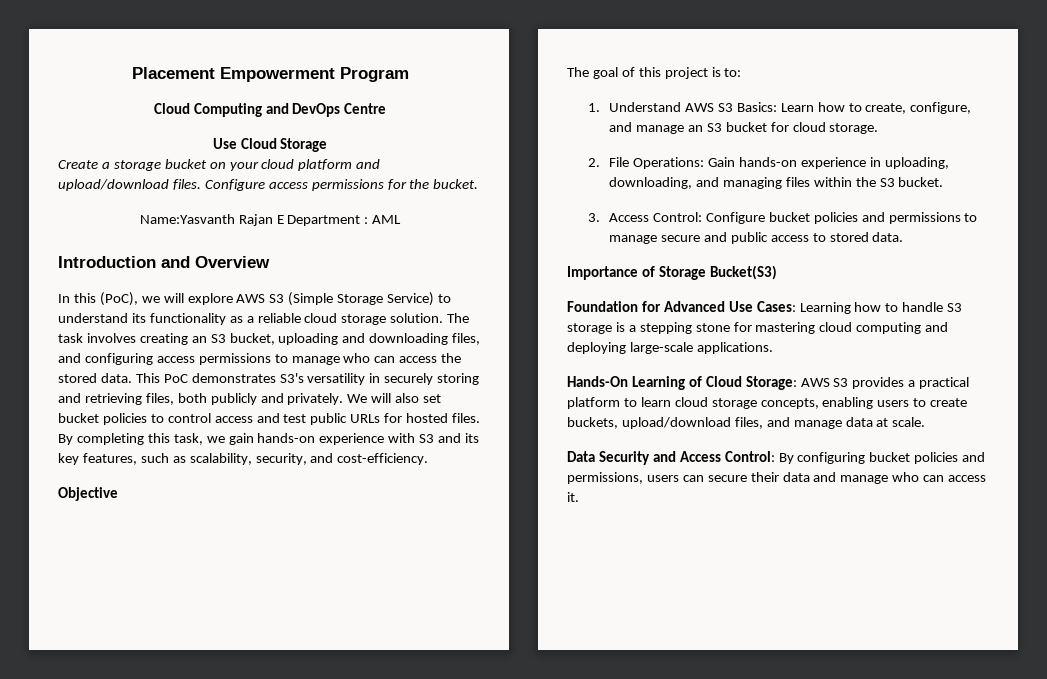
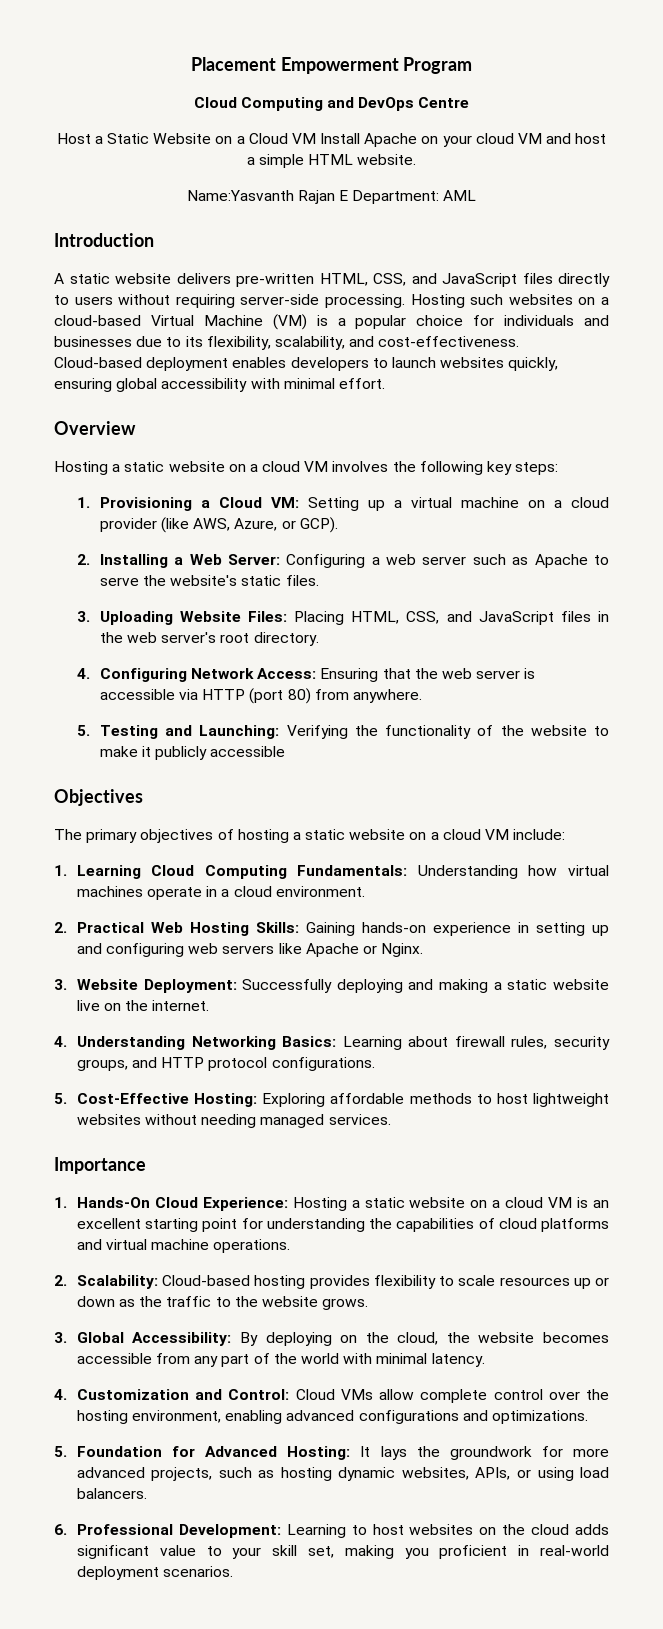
[212,138,328,152] [58,159,381,171] [58,179,479,191] Use Cloud Storage // Create a storage bucket on your cloud platform and upload/download files. Configure access permissions for the bucket. -> [56,133,607,147] [246,154,417,168] Host a Static Website on a Cloud VM Install Apache on your cloud VM and host a simple HTML website.
[287,215,369,226] Department : -> [352,190,440,204] Department:
[161,256,270,268] [58,292,452,306] [58,313,470,325] [58,333,481,345] [58,353,462,365] [58,373,480,385] [58,393,442,405] [58,413,481,425] [58,433,480,445] [58,453,429,465] [58,487,118,501] [567,67,742,79] [588,102,972,114] [609,122,879,134] [588,157,949,169] [609,177,944,189] [588,212,978,224] [609,232,904,244] [567,265,777,280] [567,301,963,314] [567,322,949,334] [567,342,773,354] [567,376,970,390] [567,397,968,409] [567,417,926,429] [567,451,986,465] [567,472,987,484] [567,492,579,502] and Overview // In this (PoC), we will explore AWS S3 (Simple Storage Service) to understand its functionality as a reliable cloud storage solution. The task involves creating an S3 bucket, uploading and downloading files, and configuring access permissions to manage who can access the stored data. This PoC demonstrates S3's versatility in securely storing and retrieving files, both publicly and privately. We will also set bucket policies to control access and test public URLs for hosted files. By completing this task, we gain hands-on experience with S3 and its key features, such as scalability, security, and cost-efficiency. // Objective // The goal of this project is to: // 1. Understand AWS S3 Basics: Learn how to create, configure, and manage an S3 bucket for cloud storage. // 2. File Operations: Gain hands-on experience in uploading, downloading, and managing files within the S3 bucket. // 3. Access Control: Configure bucket policies and permissions to manage secure and public access to stored data. // Importance of Storage Bucket(S3) // Foundation for Advanced Use Cases: Learning how to handle S3 storage is a stepping stone for mastering cloud computing and deploying large-scale applications. // Hands-On Learning of Cloud Storage: AWS S3 provides a practical platform to learn cloud storage concepts, enabling users to create buckets, upload/download files, and manage data at scale. // Data Security and Access Control: By configuring bucket policies and permissions, users can secure their data and manage who can access it. -> [54,273,610,287] [54,294,610,308] [54,314,609,330] [54,336,520,350] [54,357,559,371] [54,378,385,392] [54,421,136,435] [54,461,559,475] [76,497,609,511] [99,517,338,533] [76,554,609,568] [99,575,319,586] [76,611,610,625] [99,632,319,646] [76,668,536,682] [99,688,422,704] [76,725,609,739] [99,746,286,760] [54,789,143,806] [54,829,566,843] [54,865,609,879] [76,886,365,900] [54,922,609,936] [76,943,424,957] [54,979,610,993] [76,1000,210,1011] [54,1036,610,1050] [76,1057,375,1071] [54,1093,609,1107] [76,1114,391,1128] [54,1157,146,1174] [54,1197,609,1211] [76,1218,609,1232] [76,1239,291,1253] [54,1275,609,1289] [76,1296,369,1310] [54,1332,609,1346] [76,1353,485,1367] [54,1389,609,1403] [76,1410,589,1424] [54,1446,610,1460] [76,1467,609,1481] [76,1488,147,1499] [54,1524,610,1538] [76,1545,609,1559] [76,1566,234,1580] // A static website delivers pre-written HTML, CSS, and JavaScript files directly to users without requiring server-side processing. Hosting such websites on a cloud-based Virtual Machine (VM) is a popular choice for individuals and businesses due to its flexibility, scalability, and cost-effectiveness. Cloud-based deployment enables developers to launch websites quickly, ensuring global accessibility with minimal effort. // Overview // Hosting a static website on a cloud VM involves the following key steps: // 1. Provisioning a Cloud VM: Setting up a virtual machine on a cloud provider (like AWS, Azure, or GCP). // 2. Installing a Web Server: Configuring a web server such as Apache to serve the website's static files. // 3. Uploading Website Files: Placing HTML, CSS, and JavaScript files in the web server's root directory. // 4. Configuring Network Access: Ensuring that the web server is accessible via HTTP (port 80) from anywhere. // 5. Testing and Launching: Verifying the functionality of the website to make it publicly accessible // Objectives // The primary objectives of hosting a static website on a cloud VM include: // 1. Learning Cloud Computing Fundamentals: Understanding how virtual machines operate in a cloud environment. // 2. Practical Web Hosting Skills: Gaining hands-on experience in setting up and configuring web servers like Apache or Nginx. // 3. Website Deployment: Successfully deploying and making a static website live on the internet. // 4. Understanding Networking Basics: Learning about firewall rules, security groups, and HTTP protocol configurations. // 5. Cost-Effective Hosting: Exploring affordable methods to host lightweight websites without needing managed services. // Importance // 1. Hands-On Cloud Experience: Hosting a static website on a cloud VM is an excellent starting point for understanding the capabilities of cloud platforms and virtual machine operations. // 2. Scalability: Cloud-based hosting provides flexibility to scale resources up or down as the traffic to the website grows. // 3. Global Accessibility: By deploying on the cloud, the website becomes accessible from any part of the world with minimal latency. // 4. Customization and Control: Cloud VMs allow complete control over the hosting environment, enabling advanced configurations and optimizations. // 5. Foundation for Advanced Hosting: It lays the groundwork for more advanced projects, such as hosting dynamic websites, APIs, or using load balancers. // 6. Professional Development: Learning to host websites on the cloud adds significant value to your skill set, making you proficient in real-world deployment scenarios.

